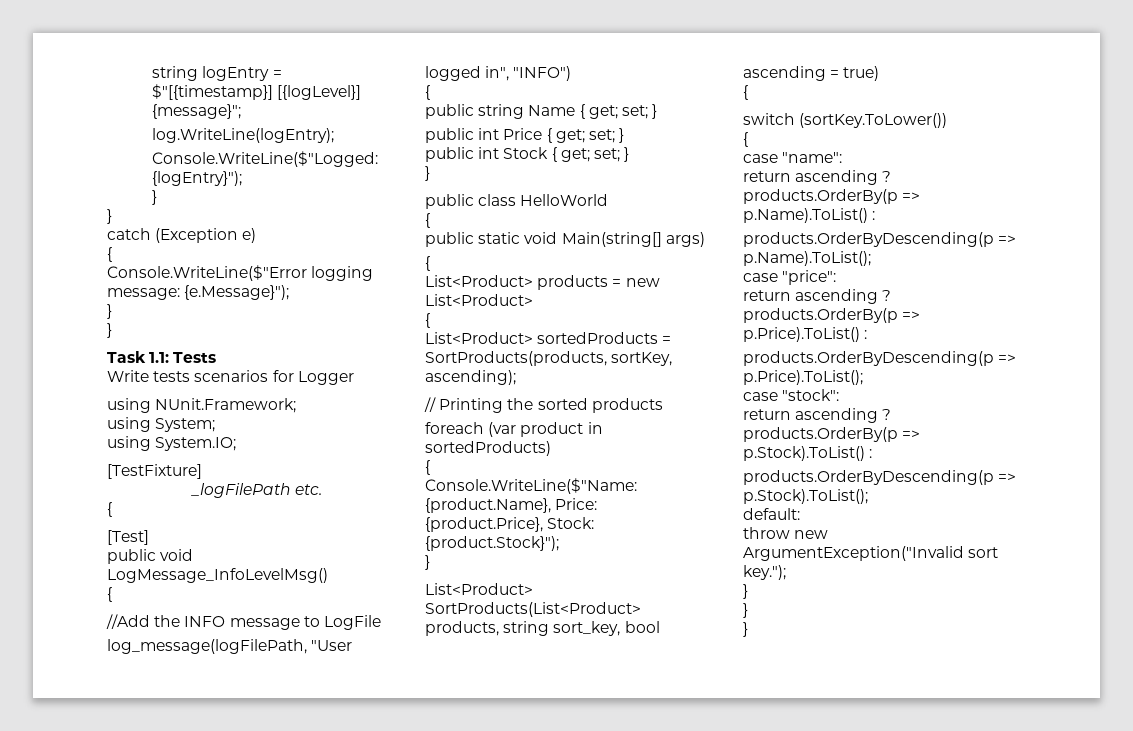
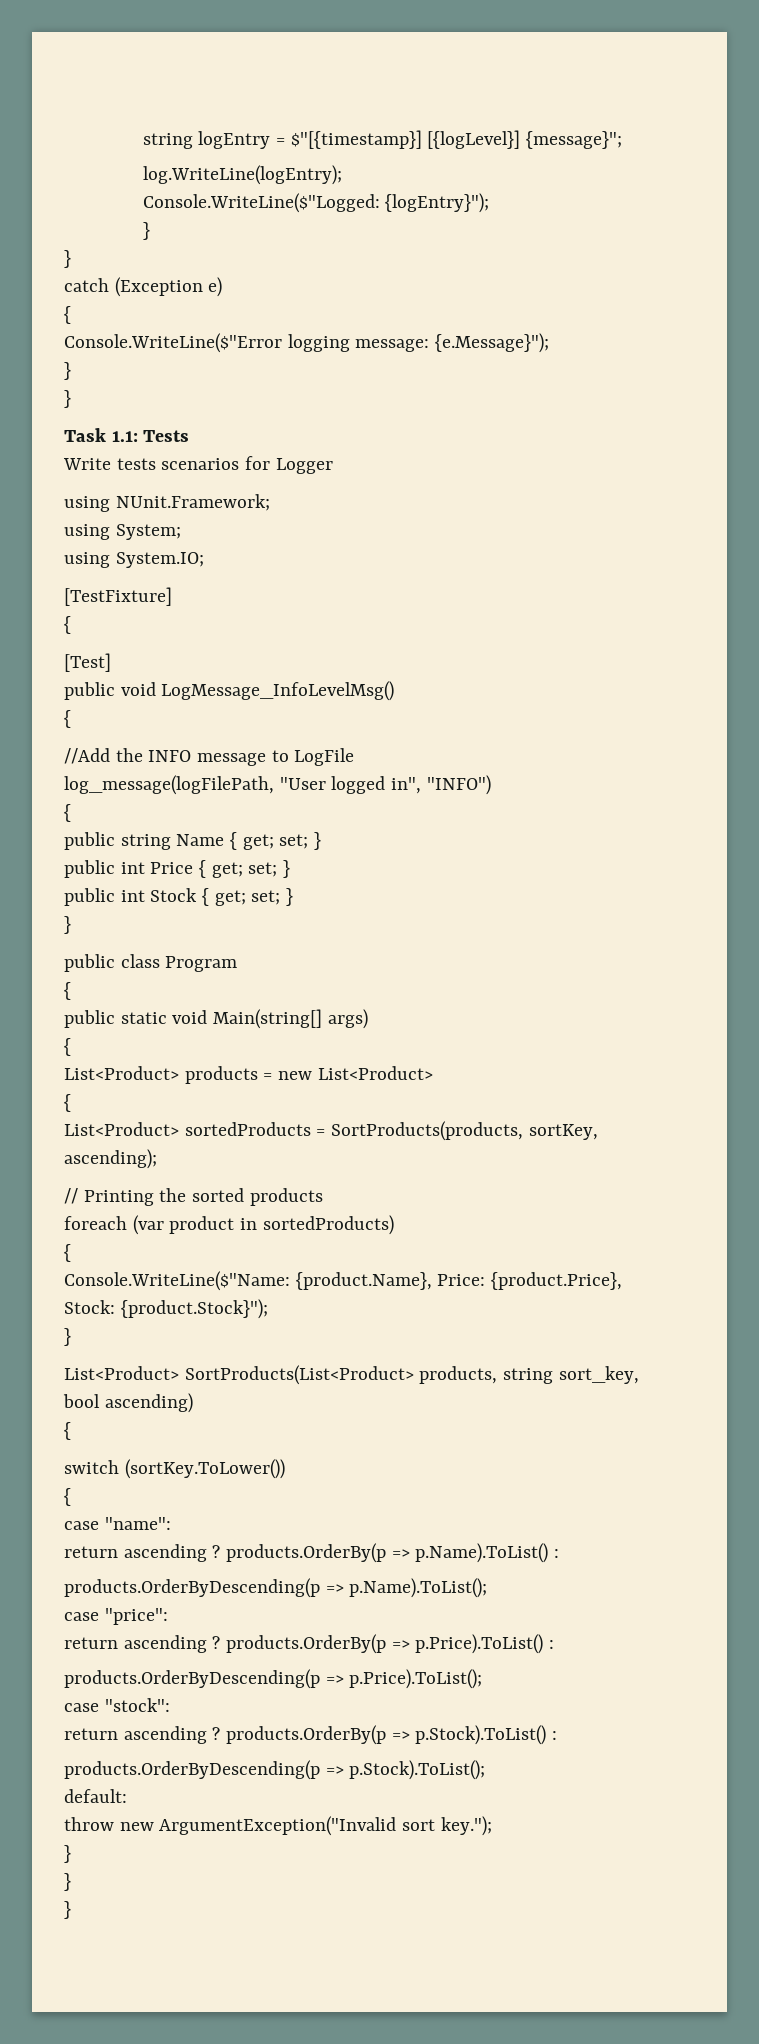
[190,483,323,498] // _logFilePath etc. -> (172, 596) none
[520,194,609,206] HelloWorld -> [165,956,238,972] Program
[743,66,880,81] ascending = true) -> [104,1393,193,1413] ascending)

